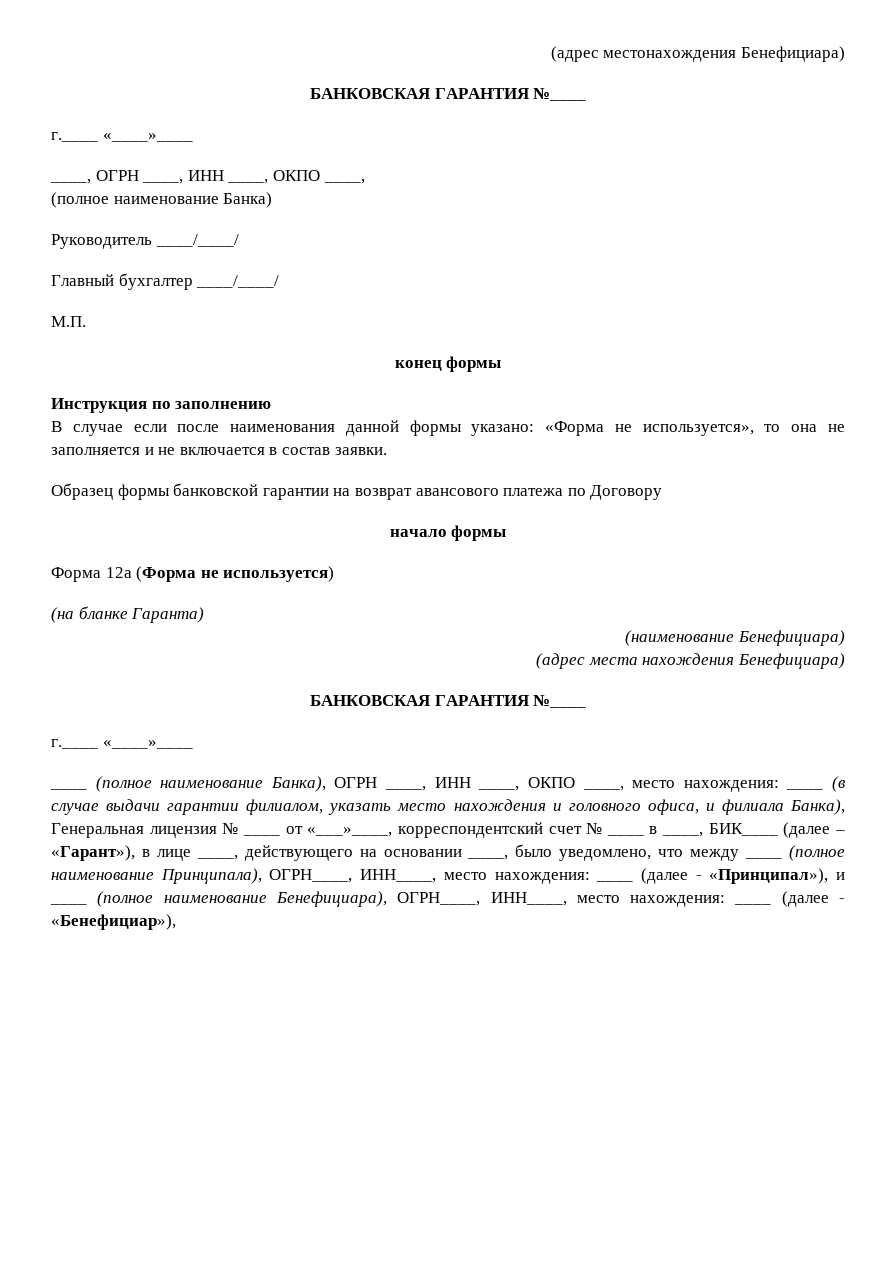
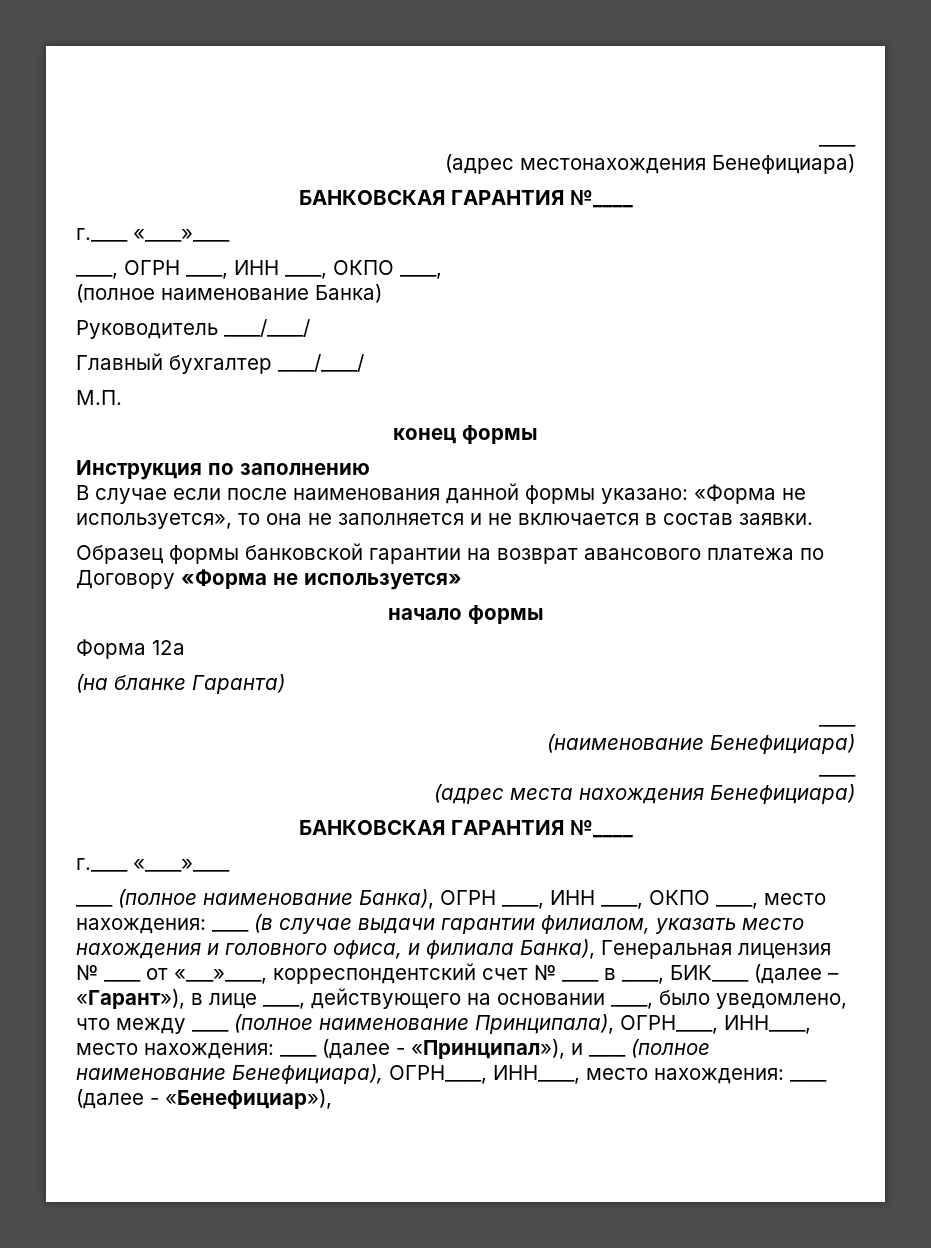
(550, 54) none -> [819,145,856,147] ____ //
(663, 492) none -> [181,569,462,590] «Форма не используется»
[136,566,335,582] (Форма не используется) -> (185, 647) none
(205, 615) none -> [819,725,856,727] // ____
(845, 638) none -> [819,775,856,777] // ____

